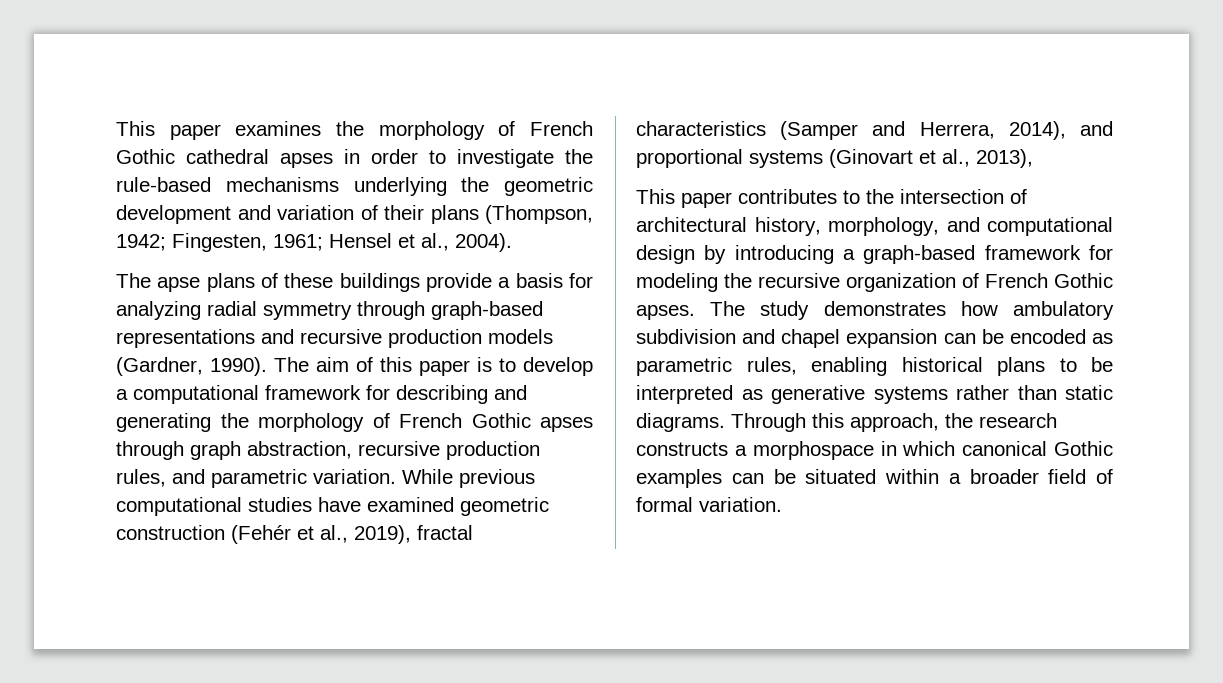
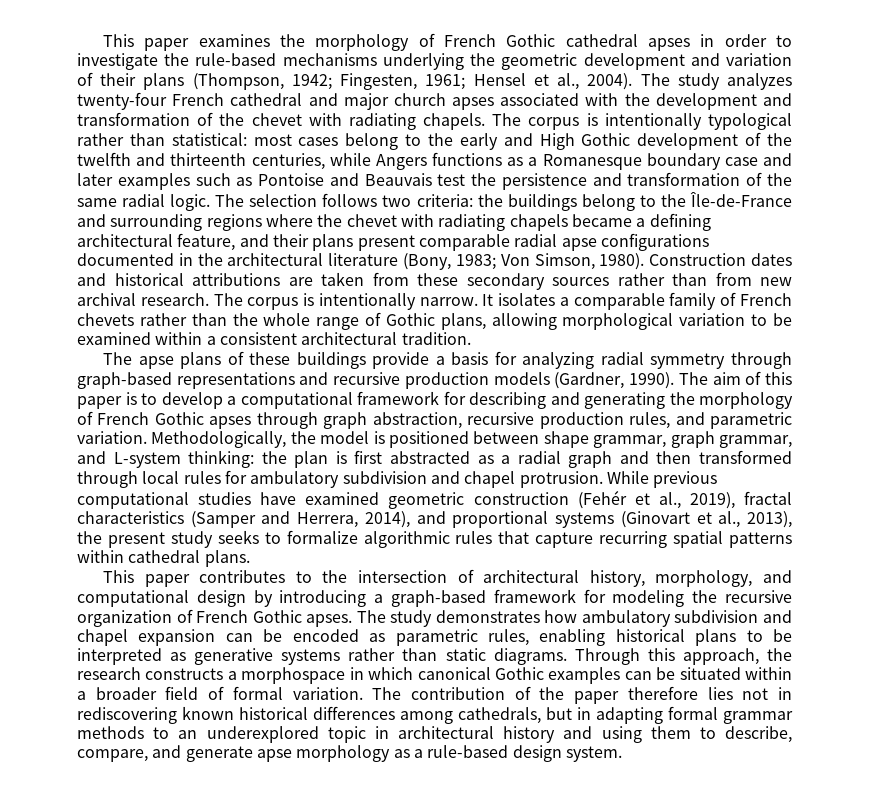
(512, 242) none -> [640,73,793,90] [77,92,792,110] [77,112,792,130] [77,132,792,150] [77,152,793,170] [77,172,792,190] [77,192,793,211] [77,213,711,231] [77,233,709,251] [77,253,793,270] [77,272,792,290] [77,292,792,310] [77,312,792,330] [77,332,471,345] The study analyzes twenty-four French cathedral and major church apses associated with the development and transformation of the chevet with radiating chapels. The corpus is intentionally typological rather than statistical: most cases belong to the early and High Gothic development of the twelfth and thirteenth centuries, while Angers functions as a Romanesque boundary case and later examples such as Pontoise and Beauvais test the persistence and transformation of the same radial logic. The selection follows two criteria: the buildings belong to the Île-de-France and surrounding regions where the chevet with radiating chapels became a defining architectural feature, and their plans present comparable radial apse configurations documented in the architectural literature (Bony, 1983; Von Simson, 1980). Construction dates and historical attributions are taken from these secondary sources rather than from new archival research. The corpus is intentionally narrow. It isolates a comparable family of French chevets rather than the whole range of Gothic plans, allowing morphological variation to be examined within a consistent architectural tradition.
(396, 476) none -> [151,431,793,448] [77,450,792,468] [77,470,603,488] Methodologically, the model is positioned between shape grammar, graph grammar, and L-system thinking: the plan is first abstracted as a radial graph and then transformed through local rules for ambulatory subdivision and chapel protrusion.
(1033, 158) none -> [77,530,792,548] [77,550,250,567] the present study seeks to formalize algorithmic rules that capture recurring spatial patterns within cathedral plans.
(782, 504) none -> [372,686,792,704] [77,706,793,724] [77,726,792,743] [77,745,622,762] The contribution of the paper therefore lies not in rediscovering known historical differences among cathedrals, but in adapting formal grammar methods to an underexplored topic in architectural history and using them to describe, compare, and generate apse morphology as a rule-based design system.

